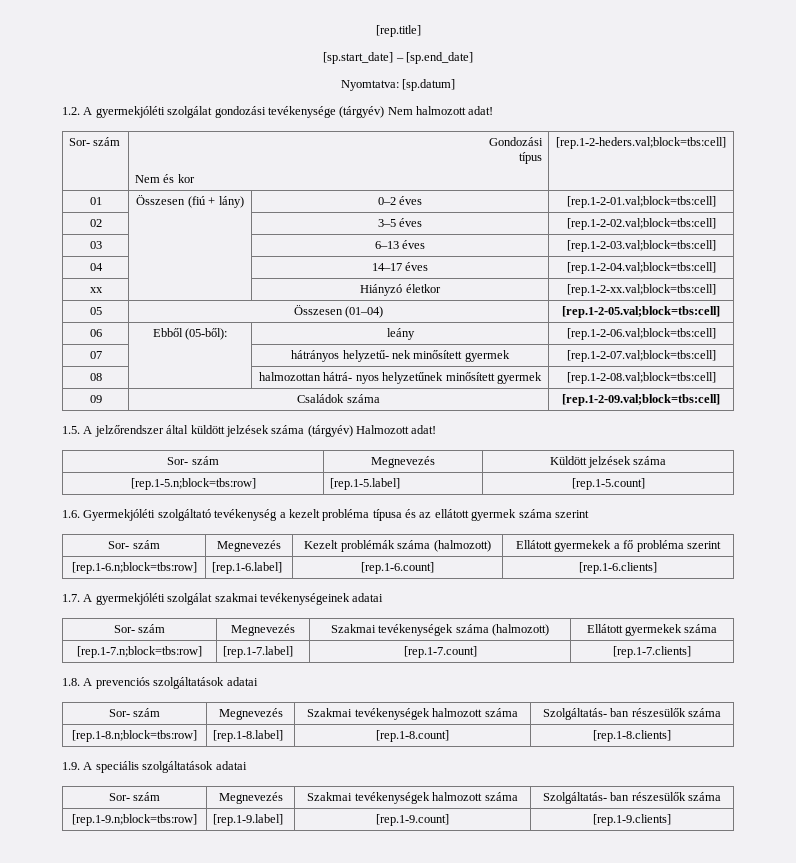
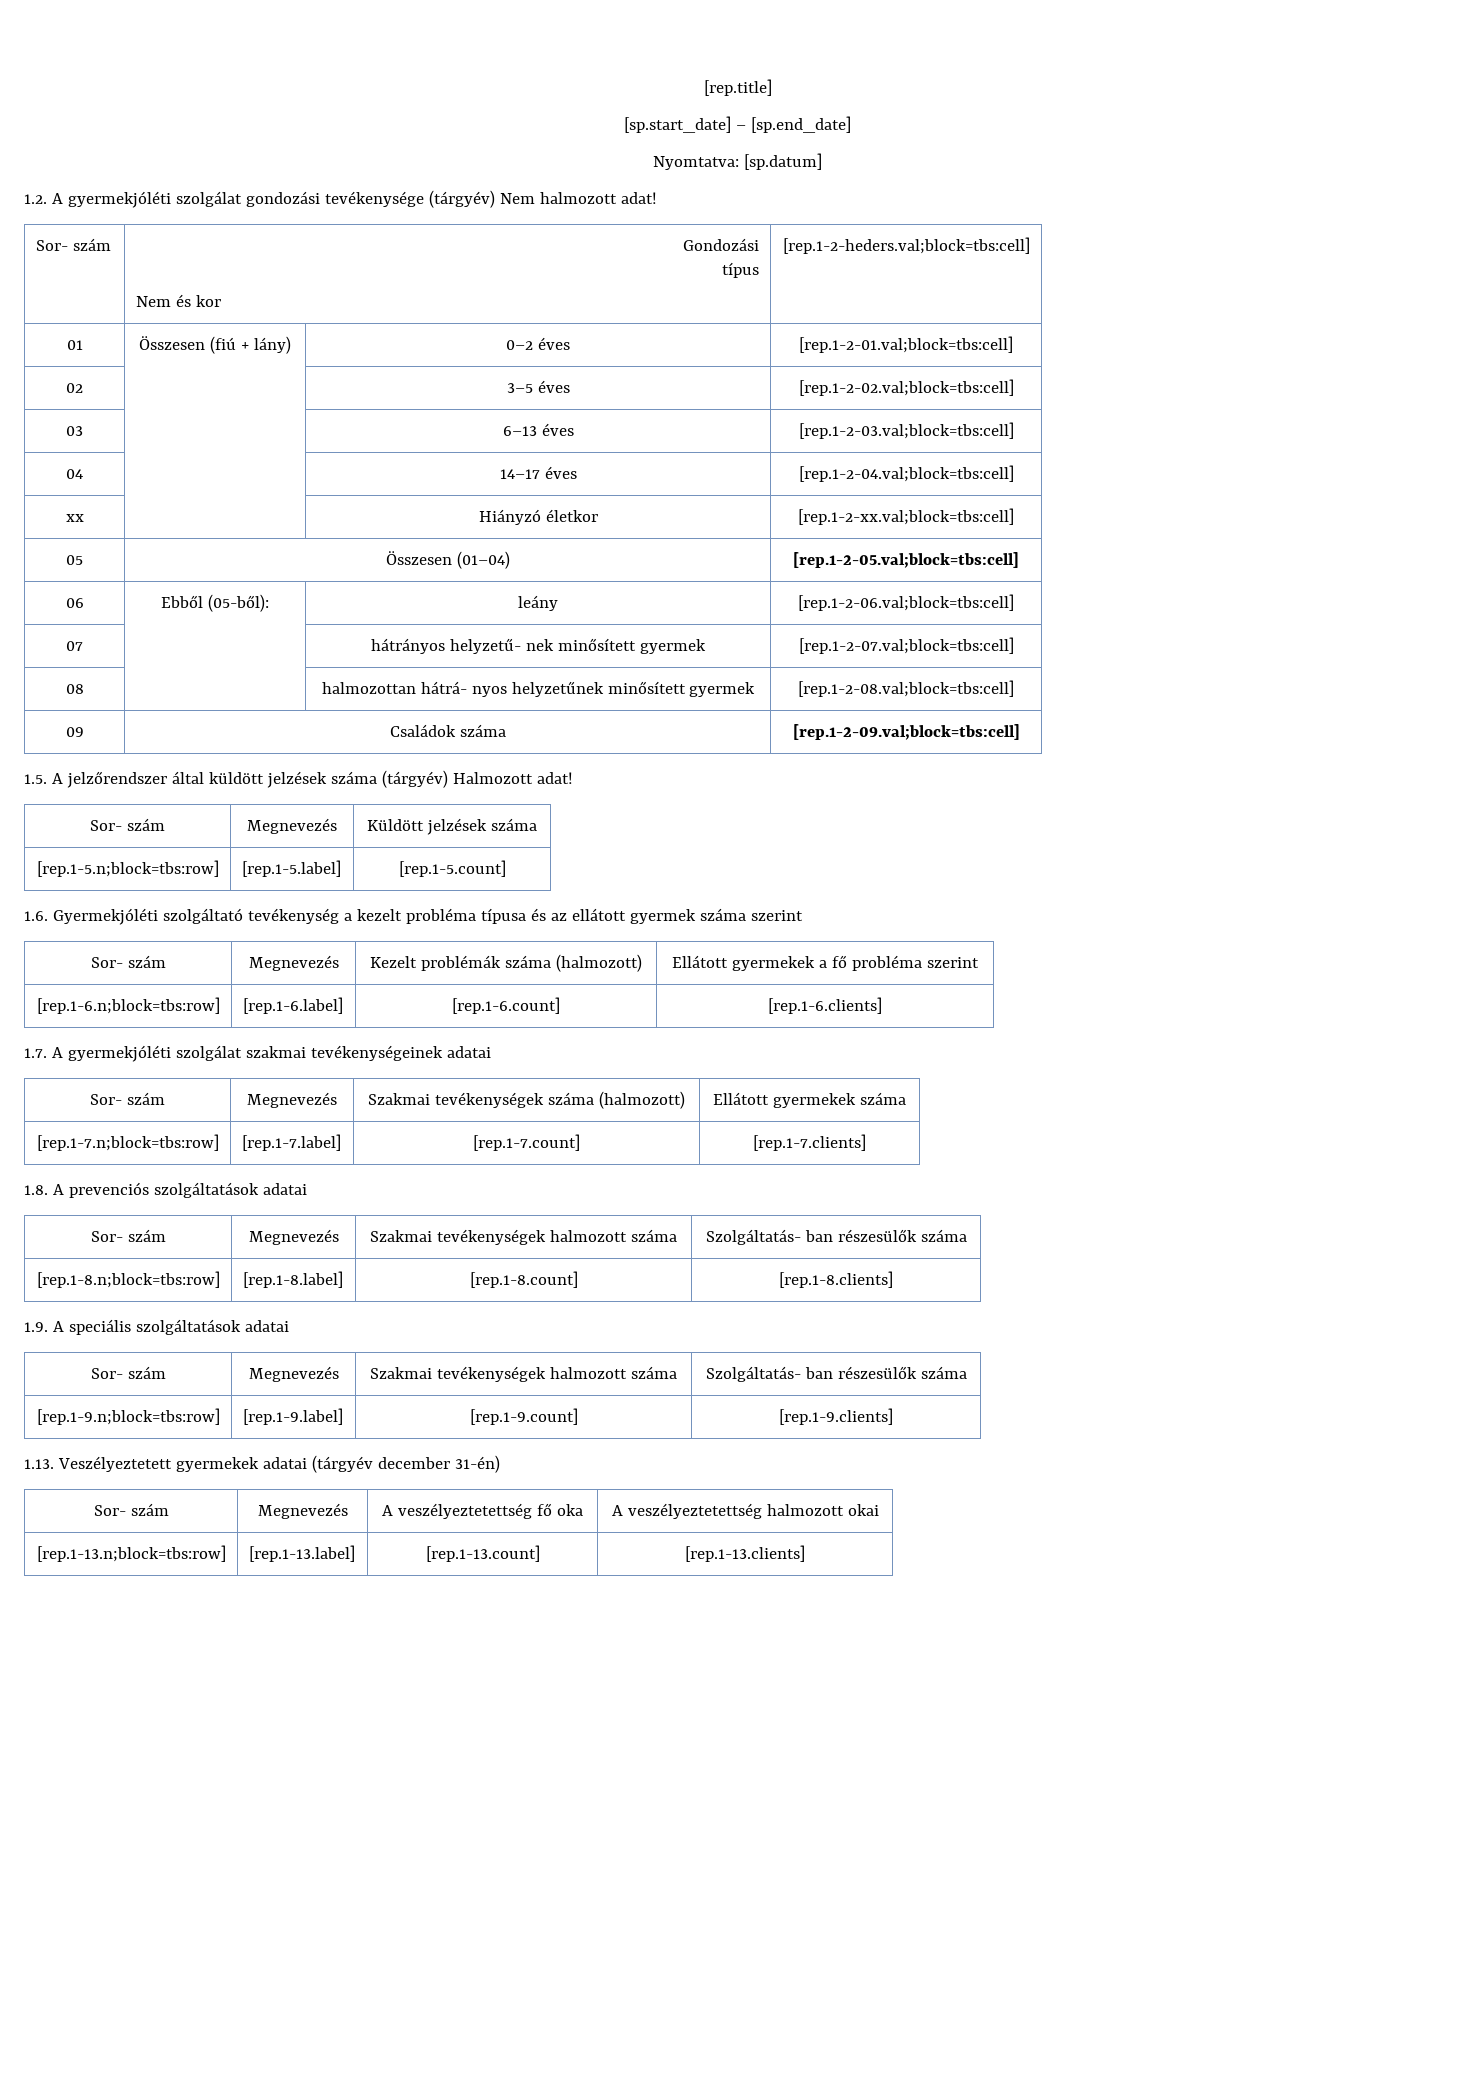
(671, 820) none -> [24,1455,500,1473] [93,1503,169,1516] [257,1503,348,1519] [382,1503,583,1519] [611,1503,879,1519] [36,1545,226,1562] [248,1545,355,1562] [425,1545,540,1562] [685,1545,805,1562] // 1.13. Veszélyeztetett gyermekek adatai (tárgyév december 31-én) // Sor- szám | Megnevezés | A veszélyeztetettség fő oka | A veszélyeztetettség halmozott okai // [rep.1-13.n;block=tbs:row] | [rep.1-13.label] | [rep.1-13.count] | [rep.1-13.clients]

